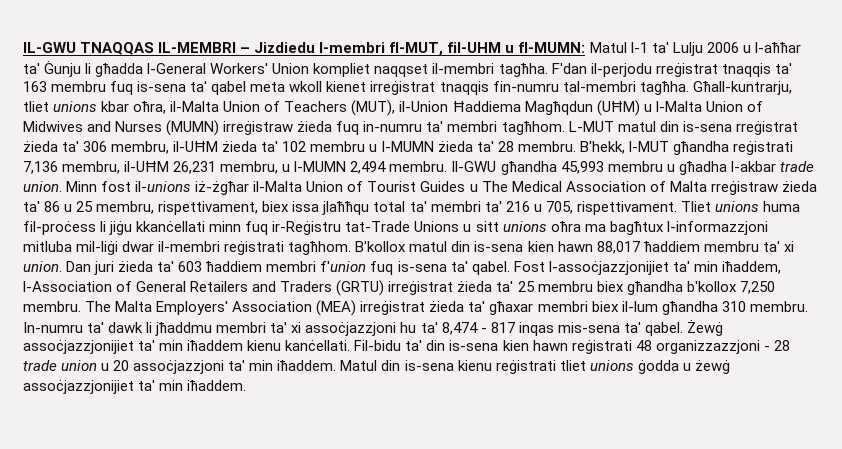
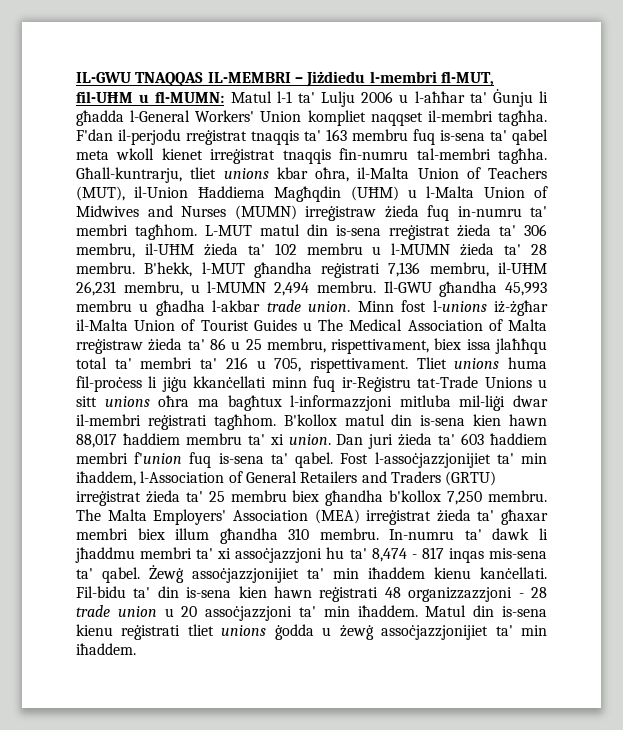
[254,42,316,53] Jizdiedu -> [306,71,366,87] Jiżdiedu
[447,42,502,53] fil-UHM -> [76,91,133,103] fil-UĦM
[524,101,593,115] Magħqdun -> [274,186,342,202] Magħqdin
[135,181,192,192] il-unions -> [432,300,487,312] l-unions
[621,301,658,312] il-lum -> [175,528,210,540] illum

